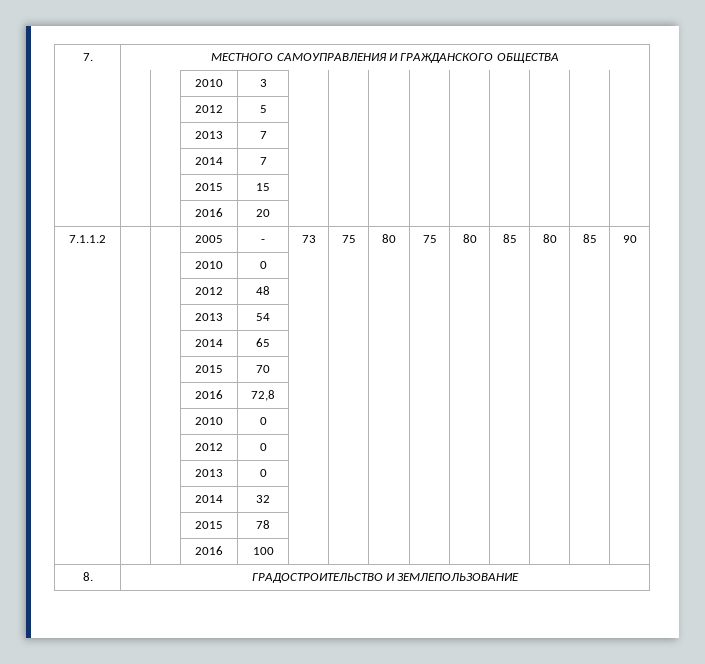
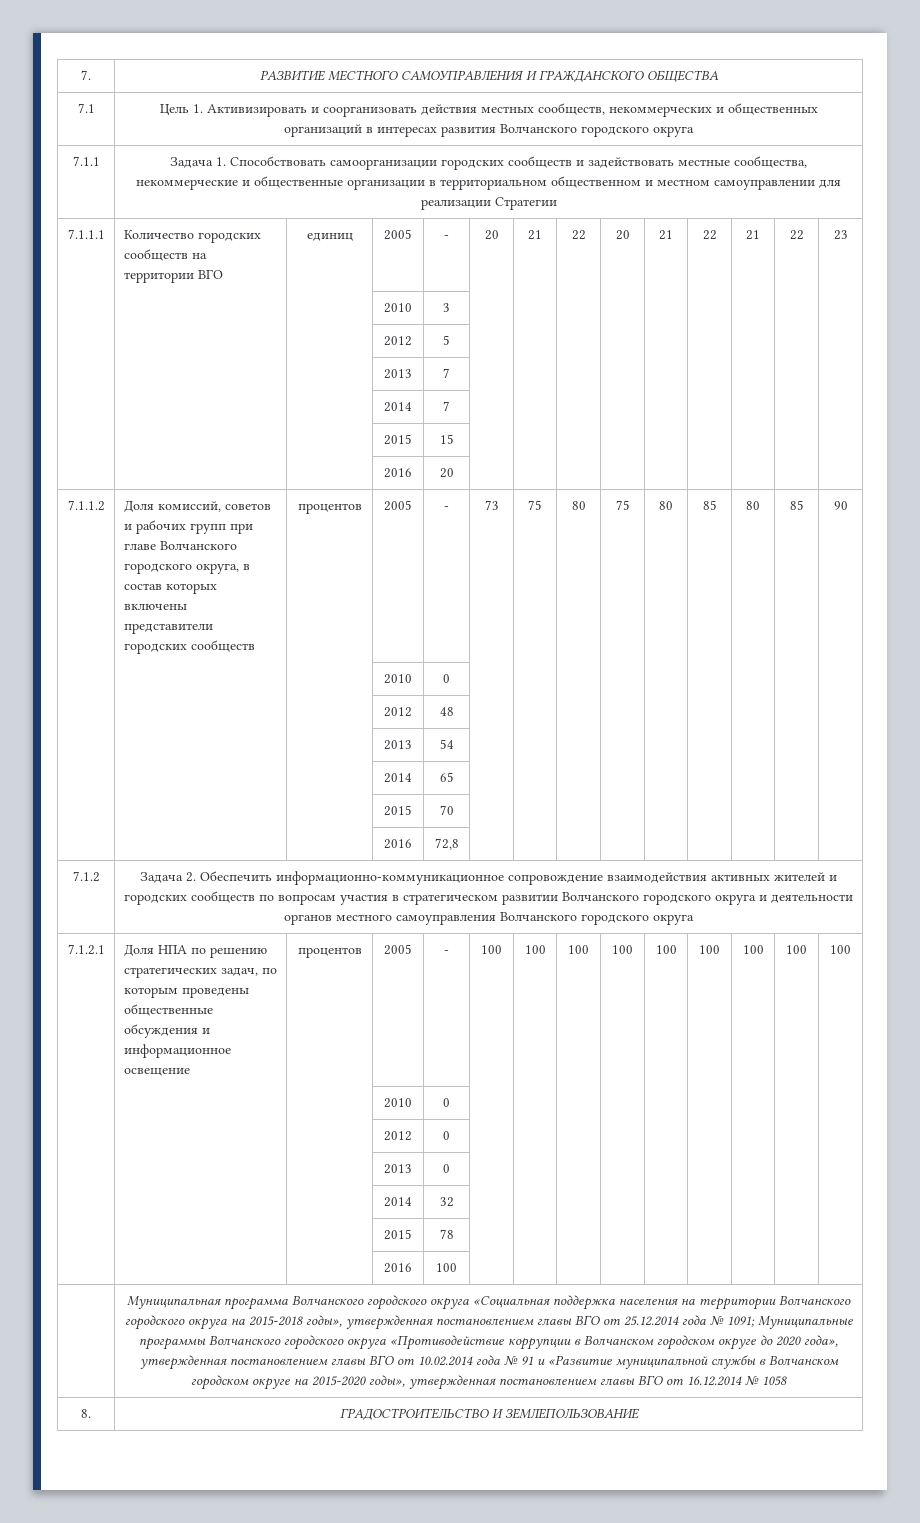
(93, 57) none -> [259,70,325,81] РАЗВИТИЕ
(559, 58) none -> [77,103,95,113] [159,103,818,117] [284,124,694,137] [72,156,100,166] [170,156,807,170] [136,176,841,190] [420,197,557,210] [67,229,105,239] [123,230,261,243] [123,249,207,261] [123,270,223,283] [306,233,353,241] [384,229,412,240] [444,235,449,239] [484,230,499,240] [528,230,542,240] [571,230,586,240] [615,230,630,240] [659,230,673,240] [702,230,717,240] [746,230,760,240] [789,230,804,240] [833,230,848,240] // 7.1 | Цель 1. Активизировать и соорганизовать действия местных сообществ, некоммерческих и общественных организаций в интересах развития Волчанского городского округа // 7.1.1 | Задача 1. Способствовать самоорганизации городских сообществ и задействовать местные сообщества, некоммерческие и общественные организации в территориальном общественном и местном самоуправлении для реализации Стратегии // 7.1.1.1 | Количество городских сообществ на территории ВГО | единиц | 2005 | - | 20 | 21 | 22 | 20 | 21 | 22 | 21 | 22 | 23
(106, 239) | -> [123,500,271,513] [123,520,253,534] [123,541,237,550] [123,563,250,574] [123,583,217,594] [123,604,187,610] [123,623,213,634] [123,640,255,654] [297,503,362,514] Доля комиссий, советов и рабочих групп при главе Волчанского городского округа, в состав которых включены представители городских сообществ | процентов
(275, 395) none -> [72,871,100,882] [140,871,837,885] [124,891,853,905] [284,912,694,925] [67,944,105,955] [123,944,267,958] [123,967,277,978] [123,987,249,998] [123,1004,213,1016] [123,1024,210,1038] [123,1044,231,1058] [123,1068,190,1076] [297,947,362,958] [384,944,412,955] [444,950,449,954] [481,945,502,954] [524,945,546,954] [568,945,589,954] [612,945,633,954] [655,945,677,954] [699,945,720,954] [742,945,764,954] [786,945,807,954] [830,945,851,954] // 7.1.2 | Задача 2. Обеспечить информационно-коммуникационное сопровождение взаимодействия активных жителей и городских сообществ по вопросам участия в стратегическом развитии Волчанского городского округа и деятельности органов местного самоуправления Волчанского городского округа // 7.1.2.1 | Доля НПА по решению стратегических задач, по которым проведены общественные обсуждения и информационное освещение | процентов | 2005 | - | 100 | 100 | 100 | 100 | 100 | 100 | 100 | 100 | 100
(274, 551) none -> [127,1295,851,1310] [124,1315,853,1330] [139,1335,838,1350] [139,1355,839,1370] [191,1375,787,1390] // | Муниципальная программа Волчанского городского округа «Социальная поддержка населения на территории Волчанского городского округа на 2015-2018 годы», утвержденная постановлением главы ВГО от 25.12.2014 года № 1091; Муниципальные программы Волчанского городского округа «Противодействие коррупции в Волчанском городском округе до 2020 года», утвержденная постановлением главы ВГО от 10.02.2014 года № 91 и «Развитие муниципальной службы в Волчанском городском округе на 2015-2020 годы», утвержденная постановлением главы ВГО от 16.12.2014 № 1058

